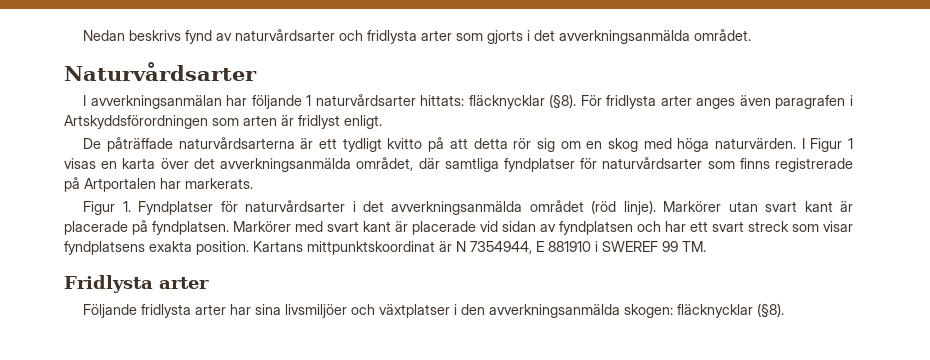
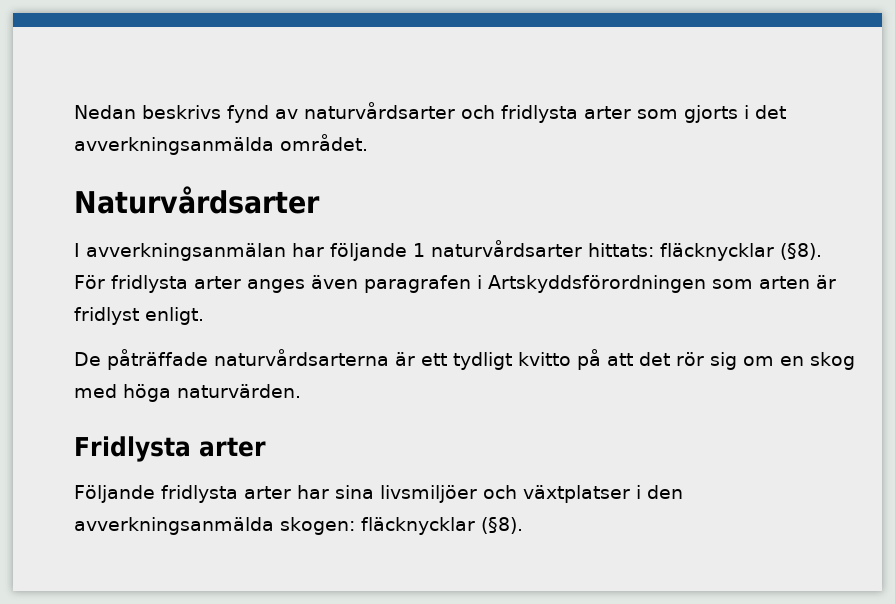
[473,138,508,149] detta -> [639,352,670,366] det
[801,138,854,152] [64,157,853,172] [64,177,253,192] [83,200,854,215] [64,220,853,235] [64,241,706,255] I Figur 1 visas en karta över det avverkningsanmälda området, där samtliga fyndplatser för naturvårdsarter som finns registrerade på Artportalen har markerats. // Figur 1. Fyndplatser för naturvårdsarter i det avverkningsanmälda området (röd linje). Markörer utan svart kant är placerade på fyndplatsen. Markörer med svart kant är placerade vid sidan av fyndplatsen och har ett svart streck som visar fyndplatsens exakta position. Kartans mittpunktskoordinat är N 7354944, E 881910 i SWEREF 99 TM. -> (301, 391) none

